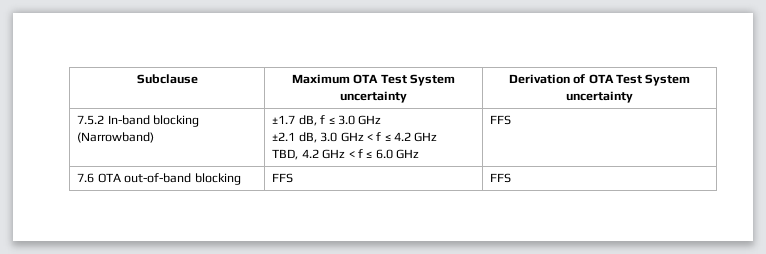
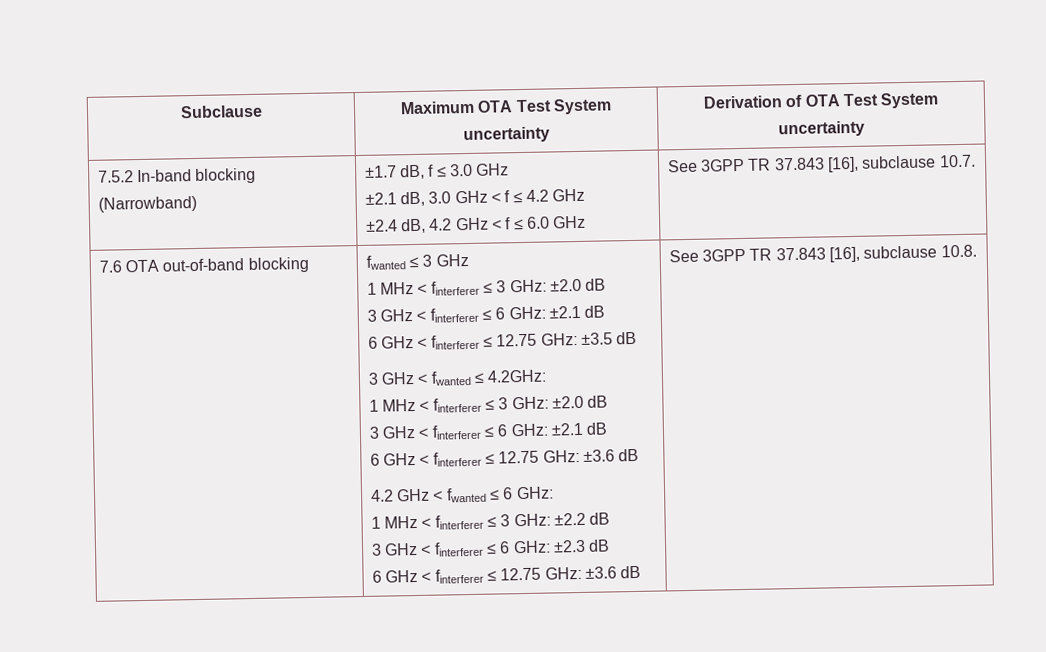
[272,149,299,160] TBD, -> [365,218,426,234] ±2.4 dB,
[490,115,512,125] [77,173,241,185] [272,173,294,183] [490,173,512,183] FFS // 7.6 OTA out-of-band blocking | FFS | FFS -> [666,154,976,173] [98,256,309,274] [365,253,469,270] [366,278,607,296] [366,305,606,323] [367,331,638,350] [367,369,548,386] [368,395,609,413] [368,422,609,440] [369,448,640,467] [369,486,554,503] [370,512,611,530] [370,539,611,557] [371,565,642,584] [668,244,977,263] See 3GPP TR 37.843 [16], subclause 10.7. // 7.6 OTA out-of-band blocking | fwanted ≤ 3 GHz // 1 MHz < finterferer ≤ 3 GHz: ±2.0 dB // 3 GHz < finterferer ≤ 6 GHz: ±2.1 dB // 6 GHz < finterferer ≤ 12.75 GHz: ±3.5 dB // 3 GHz < fwanted ≤ 4.2GHz: // 1 MHz < finterferer ≤ 3 GHz: ±2.0 dB // 3 GHz < finterferer ≤ 6 GHz: ±2.1 dB // 6 GHz < finterferer ≤ 12.75 GHz: ±3.6 dB // 4.2 GHz < fwanted ≤ 6 GHz: // 1 MHz < finterferer ≤ 3 GHz: ±2.2 dB // 3 GHz < finterferer ≤ 6 GHz: ±2.3 dB // 6 GHz < finterferer ≤ 12.75 GHz: ±3.6 dB | See 3GPP TR 37.843 [16], subclause 10.8.

